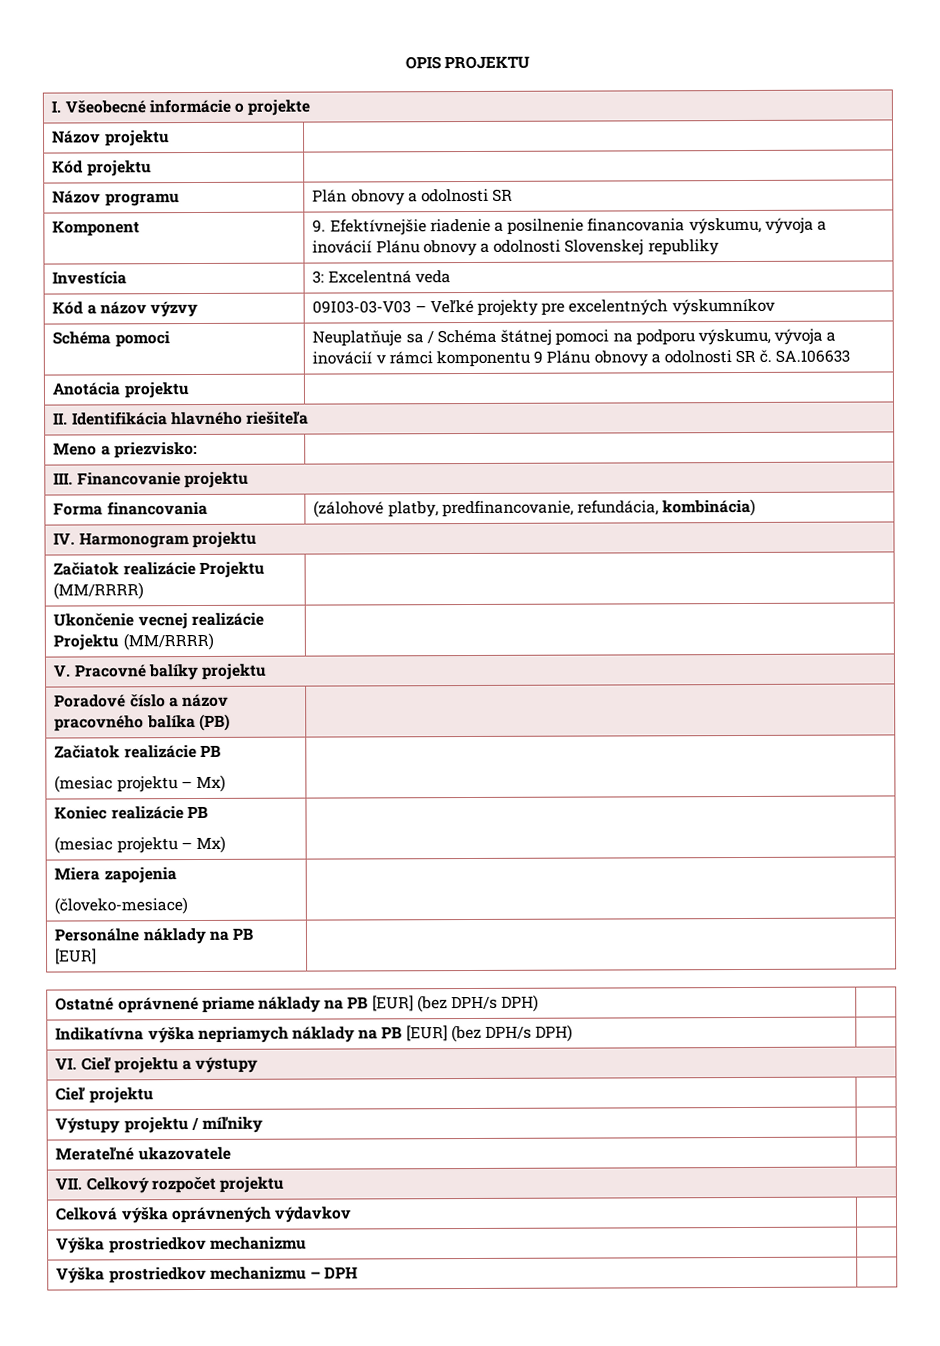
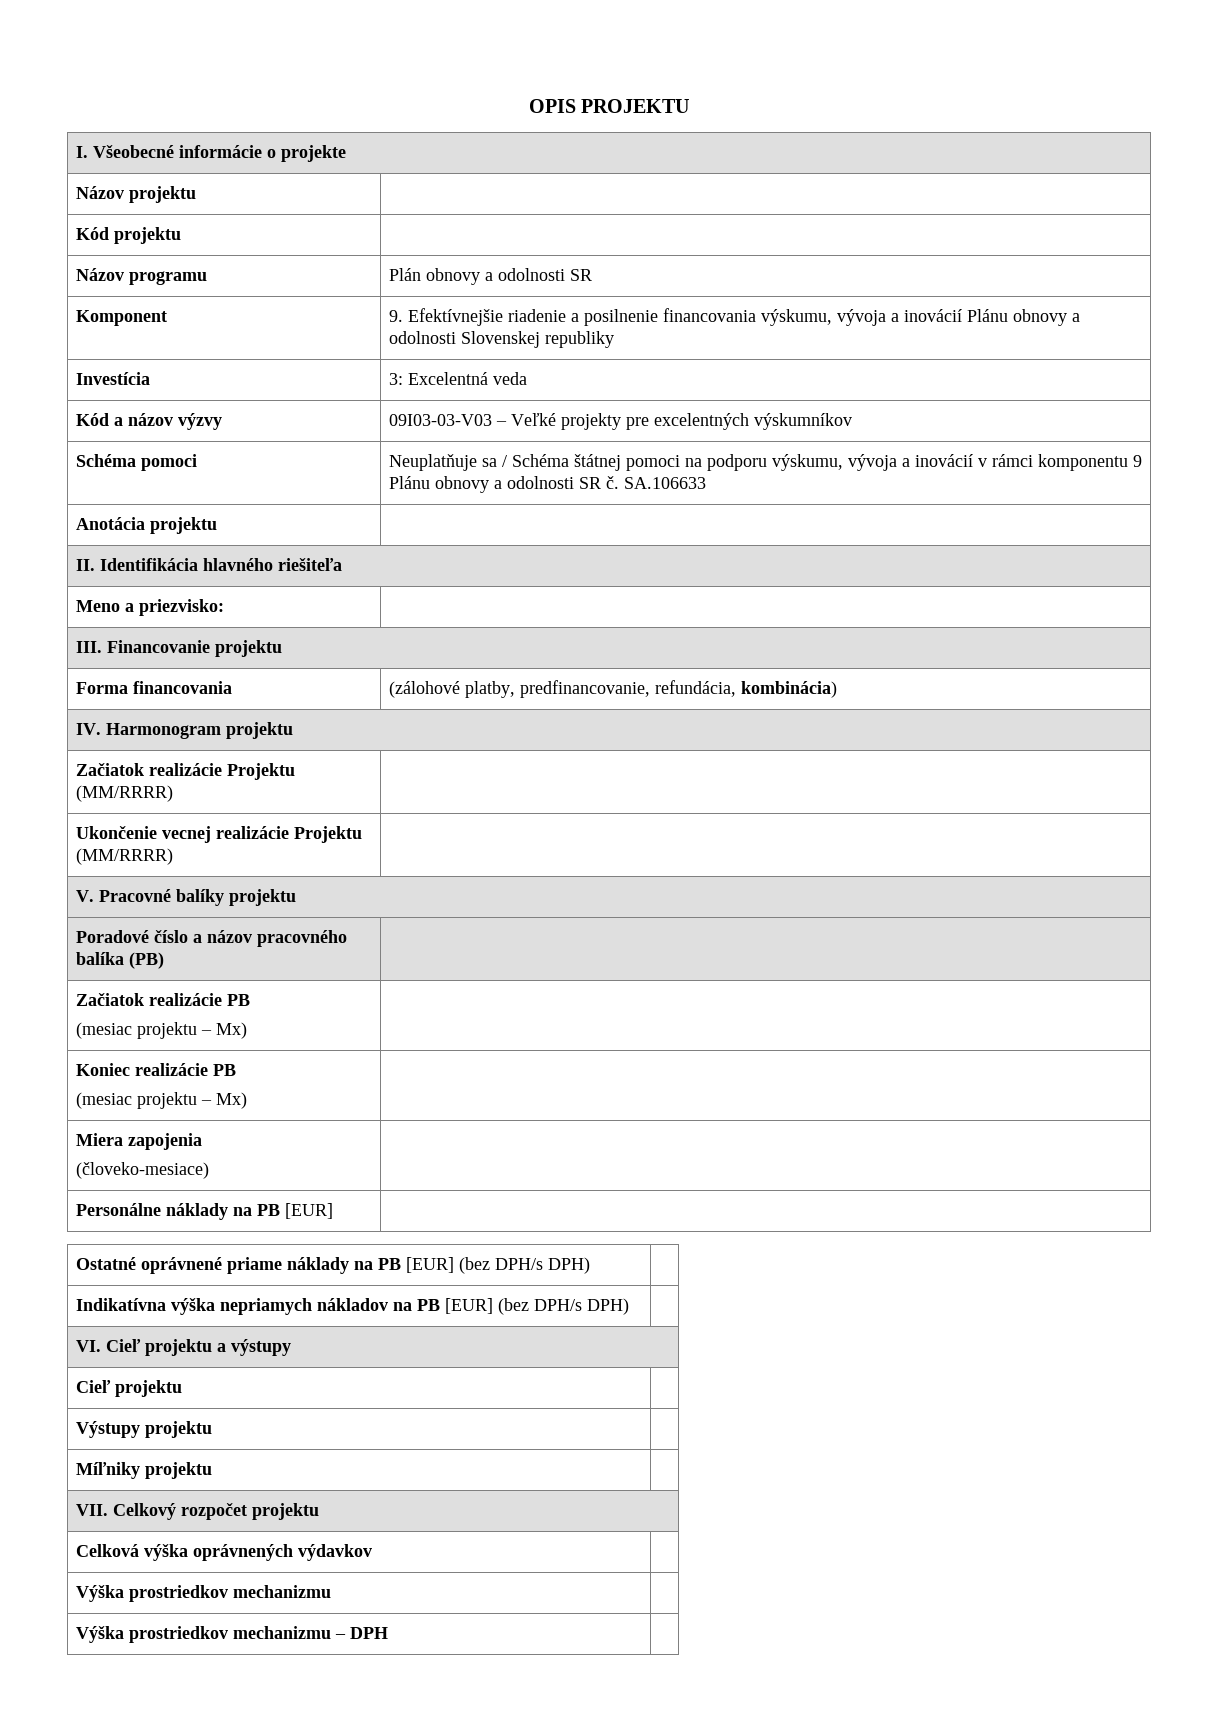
[291,1026,355,1043] náklady -> [316,1298,388,1311] nákladov
[190,1116,263,1133] [55,1146,231,1161] / míľniky | // Merateľné ukazovatele -> [75,1462,212,1479] | // Míľniky projektu

